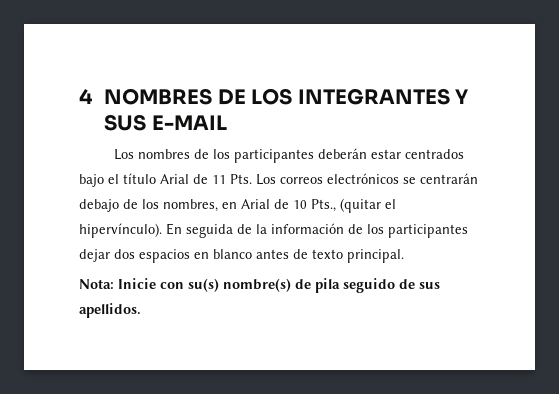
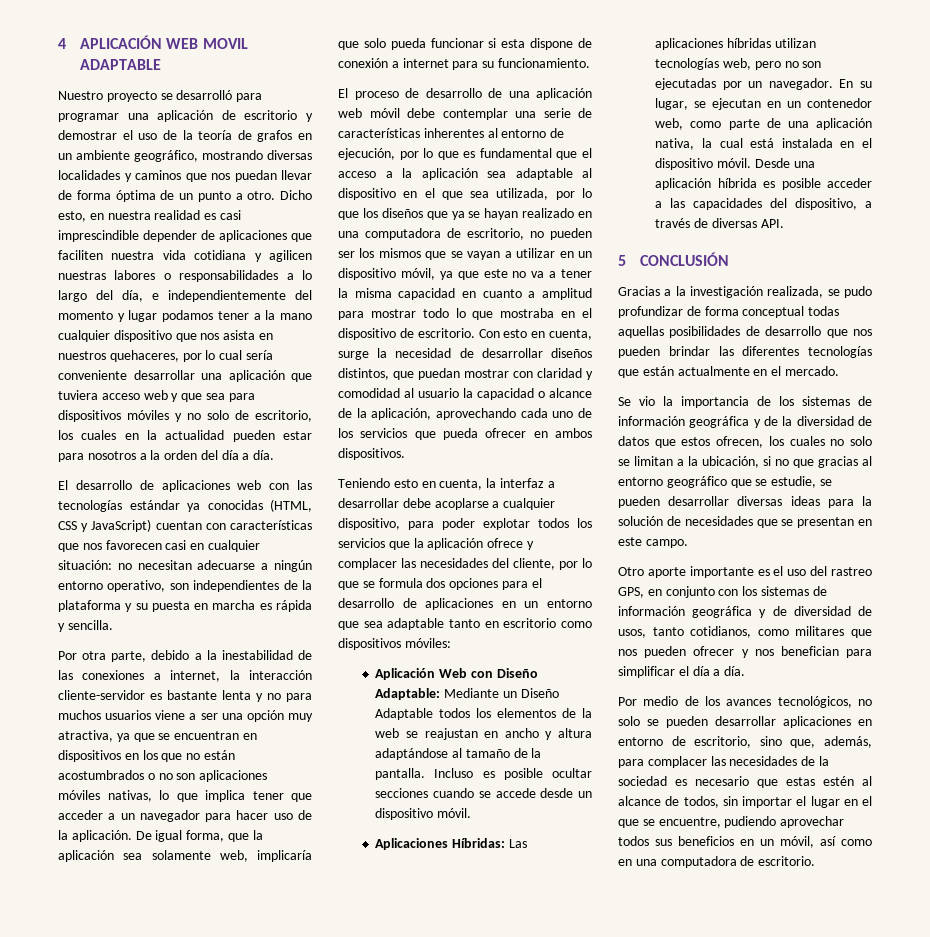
[104,88,468,105] [104,114,227,131] [114,148,465,163] [79,173,478,187] [79,198,396,213] [79,223,468,238] [79,249,404,263] [79,278,440,293] [79,303,141,318] NOMBRES DE LOS INTEGRANTES Y SUS E-MAIL // Los nombres de los participantes deberán estar centrados bajo el título Arial de 11 Pts. Los correos electrónicos se centrarán debajo de los nombres, en Arial de 10 Pts., (quitar el hipervínculo). En seguida de la información de los participantes dejar dos espacios en blanco antes de texto principal. // Nota: Inicie con su(s) nombre(s) de pila seguido de sus apellidos. -> [79,35,248,49] [79,59,161,70] [58,90,263,102] [58,110,313,122] [58,130,312,142] [58,150,312,162] [58,170,312,182] [58,190,312,202] [58,210,241,222] [58,230,312,242] [58,250,312,262] [58,270,312,282] [58,290,312,302] [58,310,312,322] [58,330,273,342] [58,350,273,362] [58,370,312,382] [58,390,255,402] [58,410,312,422] [58,430,312,442] [58,450,275,462] [58,480,312,492] [58,499,312,512] [58,519,312,532] [58,540,260,552] [58,560,312,572] [58,580,312,592] [58,600,312,612] [58,620,113,632] [58,650,312,662] [58,670,312,682] [58,690,312,702] [58,710,313,722] [58,730,257,742] [58,750,235,762] [58,770,268,782] [58,790,312,802] [58,810,312,822] [58,830,263,842] [58,850,312,862] [338,38,592,50] [338,58,590,70] [338,88,592,100] [338,108,592,120] [338,128,565,138] [338,148,592,160] [338,168,592,180] [338,188,592,200] [338,208,592,220] [338,228,592,240] [338,248,592,260] [338,268,592,280] [338,288,592,300] [338,308,592,320] [338,328,592,340] [338,348,592,360] [338,368,593,380] [338,388,592,400] [338,408,592,420] [338,428,592,440] [338,448,405,460] [338,478,555,490] [338,498,556,510] [338,518,592,530] [338,538,534,550] [338,558,592,570] [338,578,542,590] [338,598,592,610] [338,618,592,630] [338,638,451,650] [375,668,538,680] [375,688,559,700] [375,708,592,720] [375,728,592,740] [375,748,542,760] [375,768,592,780] [375,788,592,798] [375,808,472,820] [375,838,527,850] [655,38,816,50] [655,58,822,70] [655,78,872,90] [655,98,872,110] [655,118,872,130] [655,138,872,150] [655,158,815,170] [655,178,872,190] [655,198,872,210] [655,218,784,228] [618,252,729,266] [618,286,872,298] [618,306,840,318] [618,326,872,338] [618,346,872,358] [618,366,839,378] [618,396,872,408] [618,416,872,428] [618,436,872,448] [618,456,872,468] [618,476,832,488] [618,496,872,508] [618,516,872,528] [618,537,688,548] [618,566,872,578] [618,586,827,598] [618,606,872,618] [618,626,872,638] [618,646,872,658] [618,666,746,678] [618,696,872,708] [618,716,872,728] [618,736,872,748] [618,756,829,768] [618,776,872,788] [618,796,872,808] [618,816,845,828] [618,836,872,848] [618,856,816,868] APLICACIÓN WEB MOVIL ADAPTABLE // Nuestro proyecto se desarrolló para programar una aplicación de escritorio y demostrar el uso de la teoría de grafos en un ambiente geográfico, mostrando diversas localidades y caminos que nos puedan llevar de forma óptima de un punto a otro. Dicho esto, en nuestra realidad es casi imprescindible depender de aplicaciones que faciliten nuestra vida cotidiana y agilicen nuestras labores o responsabilidades a lo largo del día, e independientemente del momento y lugar podamos tener a la mano cualquier dispositivo que nos asista en nuestros quehaceres, por lo cual sería conveniente desarrollar una aplicación que tuviera acceso web y que sea para dispositivos móviles y no solo de escritorio, los cuales en la actualidad pueden estar para nosotros a la orden del día a día. // El desarrollo de aplicaciones web con las tecnologías estándar ya conocidas (HTML, CSS y JavaScript) cuentan con características que nos favorecen casi en cualquier situación: no necesitan adecuarse a ningún entorno operativo, son independientes de la plataforma y su puesta en marcha es rápida y sencilla. // Por otra parte, debido a la inestabilidad de las conexiones a internet, la interacción cliente-servidor es bastante lenta y no para muchos usuarios viene a ser una opción muy atractiva, ya que se encuentran en dispositivos en los que no están acostumbrados o no son aplicaciones móviles nativas, lo que implica tener que acceder a un navegador para hacer uso de la aplicación. De igual forma, que la aplicación sea solamente web, implicaría que solo pueda funcionar si esta dispone de conexión a internet para su funcionamiento. // El proceso de desarrollo de una aplicación web móvil debe contemplar una serie de características inherentes al entorno de ejecución, por lo que es fundamental que el acceso a la aplicación sea adaptable al dispositivo en el que sea utilizada, por lo que los diseños que ya se hayan realizado en una computadora de escritorio, no pueden ser los mismos que se vayan a utilizar en un dispositivo móvil, ya que este no va a tener la misma capacidad en cuanto a amplitud para mostrar todo lo que mostraba en el dispositivo de escritorio. Con esto en cuenta, surge la necesidad de desarrollar diseños distintos, que puedan mostrar con claridad y comodidad al usuario la capacidad o alcance de la aplicación, aprovechando cada uno de los servicios que pueda ofrecer en ambos dispositivos. // Teniendo esto en cuenta, la interfaz a desarrollar debe acoplarse a cualquier dispositivo, para poder explotar todos los servicios que la aplicación ofrece y complacer las necesidades del cliente, por lo que se formula dos opciones para el desarrollo de aplicaciones en un entorno que sea adaptable tanto en escritorio como dispositivos móviles: // Aplicación Web con Diseño Adaptable: Mediante un Diseño Adaptable todos los elementos de la web se reajustan en ancho y altura adaptándose al tamaño de la pantalla. Incluso es posible ocultar secciones cuando se accede desde un dispositivo móvil. // Aplicaciones Híbridas: Las aplicaciones híbridas utilizan tecnologías web, pero no son ejecutadas por un navegador. En su lugar, se ejecutan en un contenedor web, como parte de una aplicación nativa, la cual está instalada en el dispositivo móvil. Desde una aplicación híbrida es posible acceder a las capacidades del dispositivo, a través de diversas API. // 5 CONCLUSIÓN // Gracias a la investigación realizada, se pudo profundizar de forma conceptual todas aquellas posibilidades de desarrollo que nos pueden brindar las diferentes tecnologías que están actualmente en el mercado. // Se vio la importancia de los sistemas de información geográfica y de la diversidad de datos que estos ofrecen, los cuales no solo se limitan a la ubicación, si no que gracias al entorno geográfico que se estudie, se pueden desarrollar diversas ideas para la solución de necesidades que se presentan en este campo. // Otro aporte importante es el uso del rastreo GPS, en conjunto con los sistemas de información geográfica y de diversidad de usos, tanto cotidianos, como militares que nos pueden ofrecer y nos benefician para simplificar el día a día. // Por medio de los avances tecnológicos, no solo se pueden desarrollar aplicaciones en entorno de escritorio, sino que, además, para complacer las necesidades de la sociedad es necesario que estas estén al alcance de todos, sin importar el lugar en el que se encuentre, pudiendo aprovechar todos sus beneficios en un móvil, así como en una computadora de escritorio.

